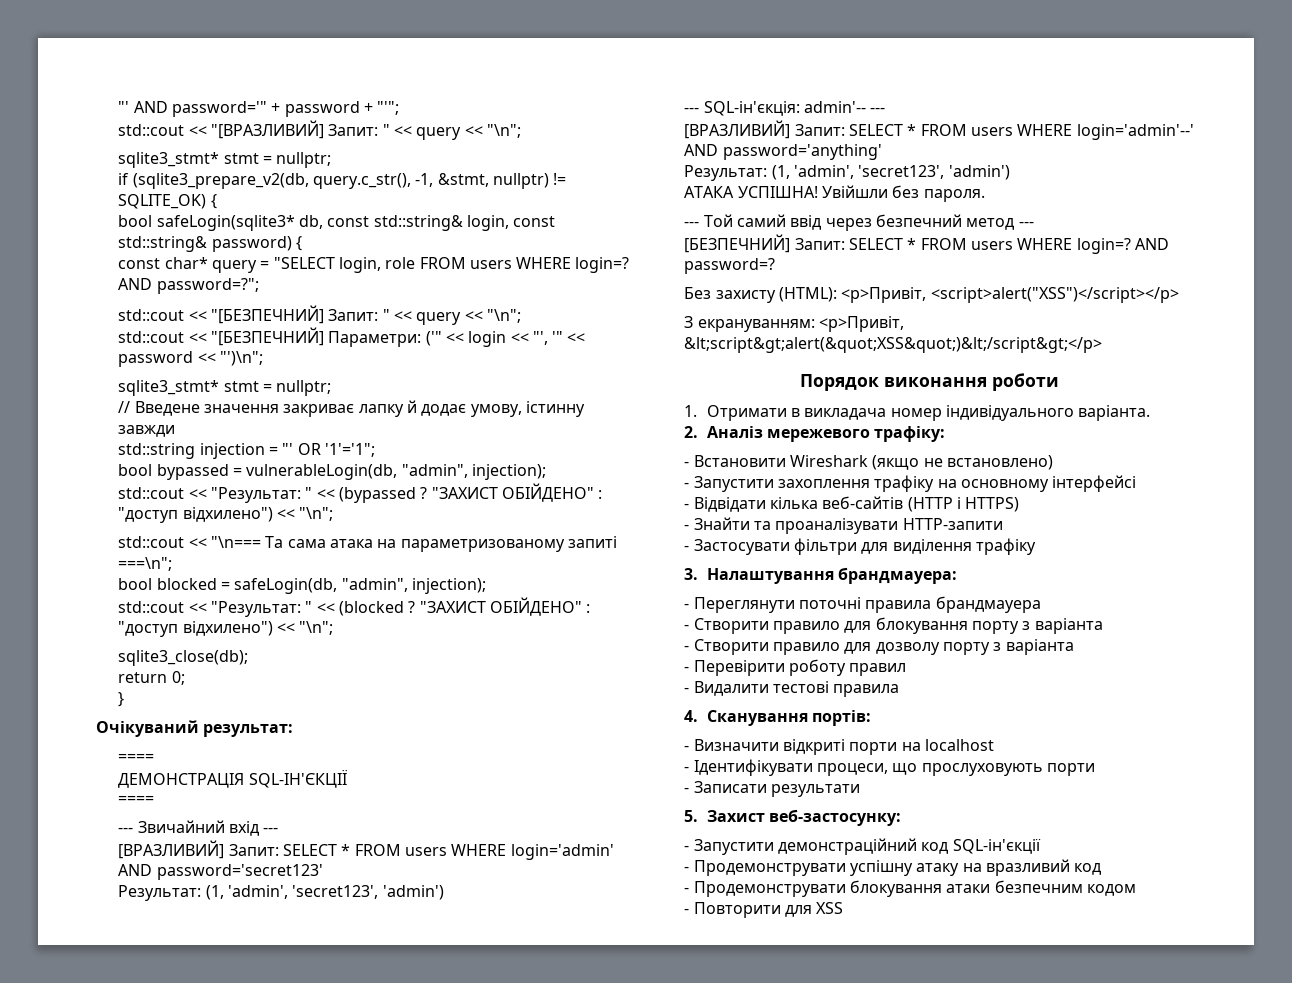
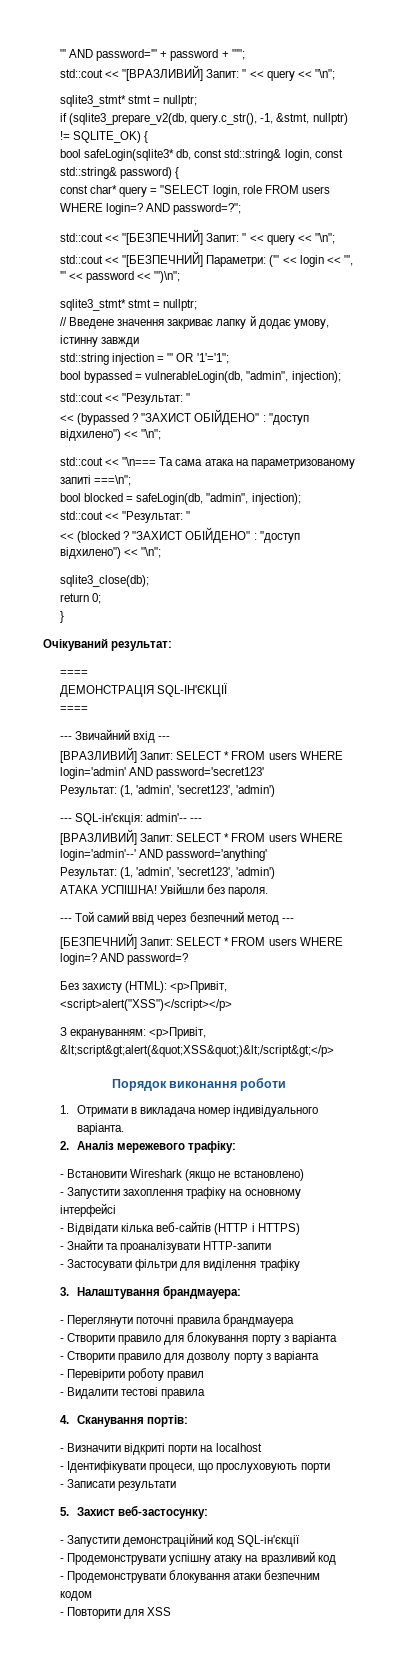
(313, 493) none -> (191, 397) //
(313, 607) none -> (191, 515) //

